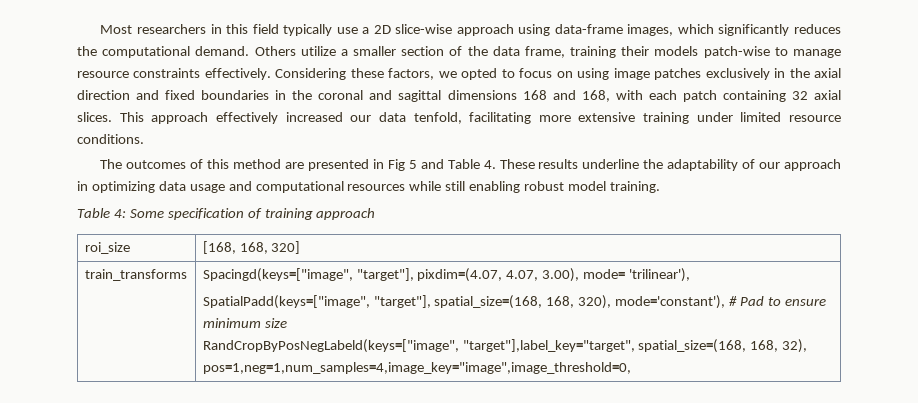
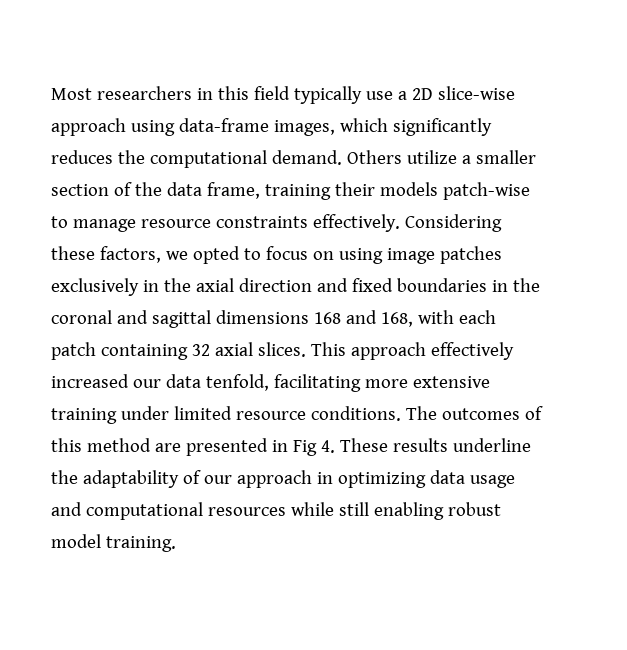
(144, 139) // -> (401, 413) none
[408,159,480,169] 5 and Table -> (317, 448) none
[77,208,376,220] [84,242,130,254] [202,241,301,254] [84,269,187,281] [202,268,691,282] [202,295,826,309] [202,318,287,328] [202,339,808,353] [202,362,631,374] // Table 4: Some specification of training approach // roi_size | [168, 168, 320] // train_transforms | Spacingd(keys=["image", "target"], pixdim=(4.07, 4.07, 3.00), mode= 'trilinear'), // SpatialPadd(keys=["image", "target"], spatial_size=(168, 168, 320), mode='constant'), # Pad to ensure minimum size // RandCropByPosNegLabeld(keys=["image", "target"],label_key="target", spatial_size=(168, 168, 32), pos=1,neg=1,num_samples=4,image_key="image",image_threshold=0, -> (176, 544) none

